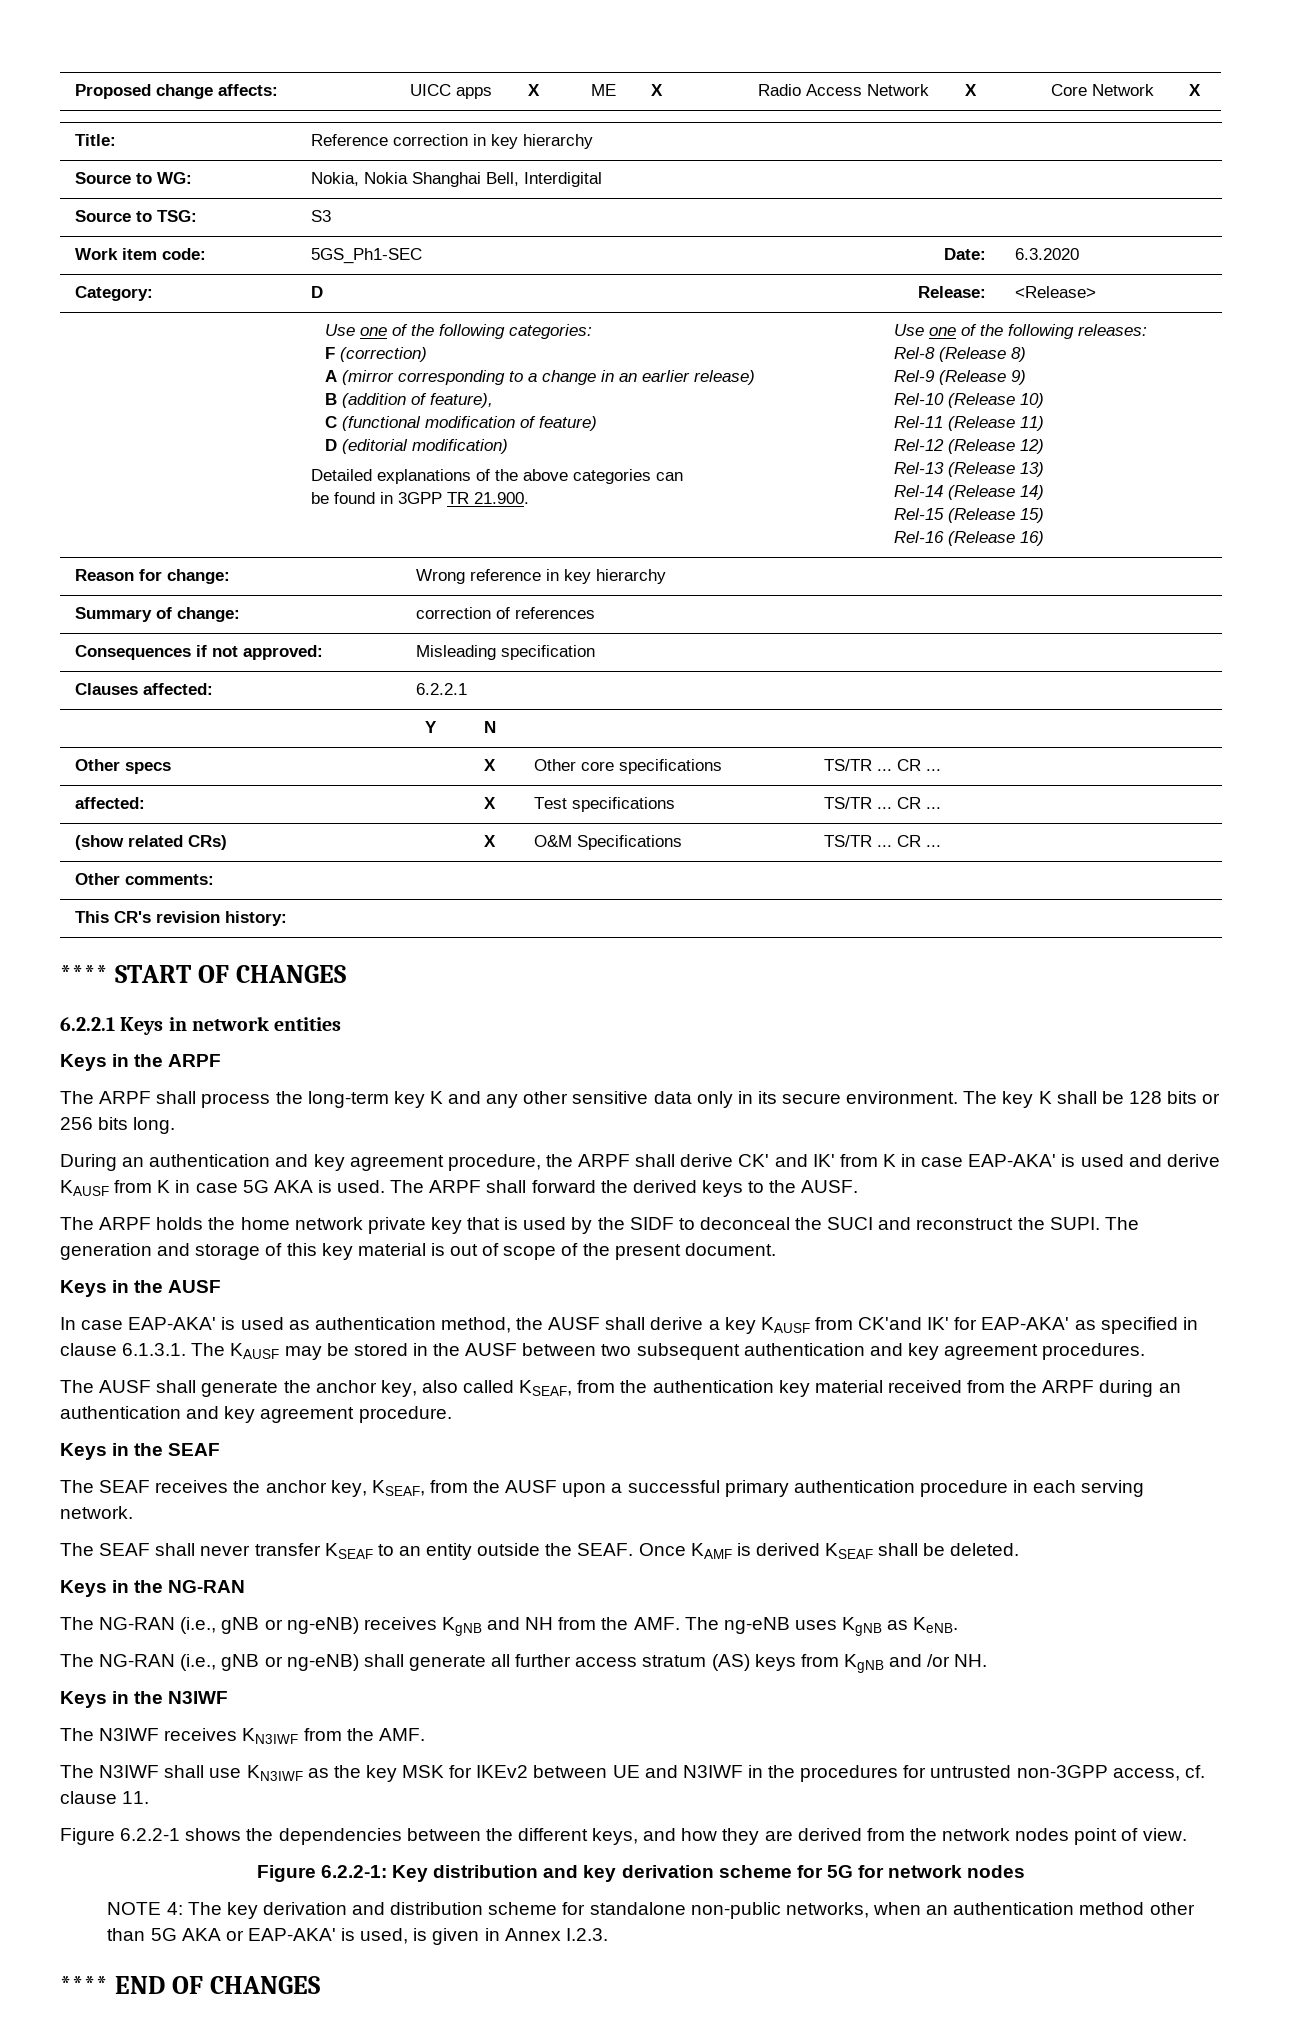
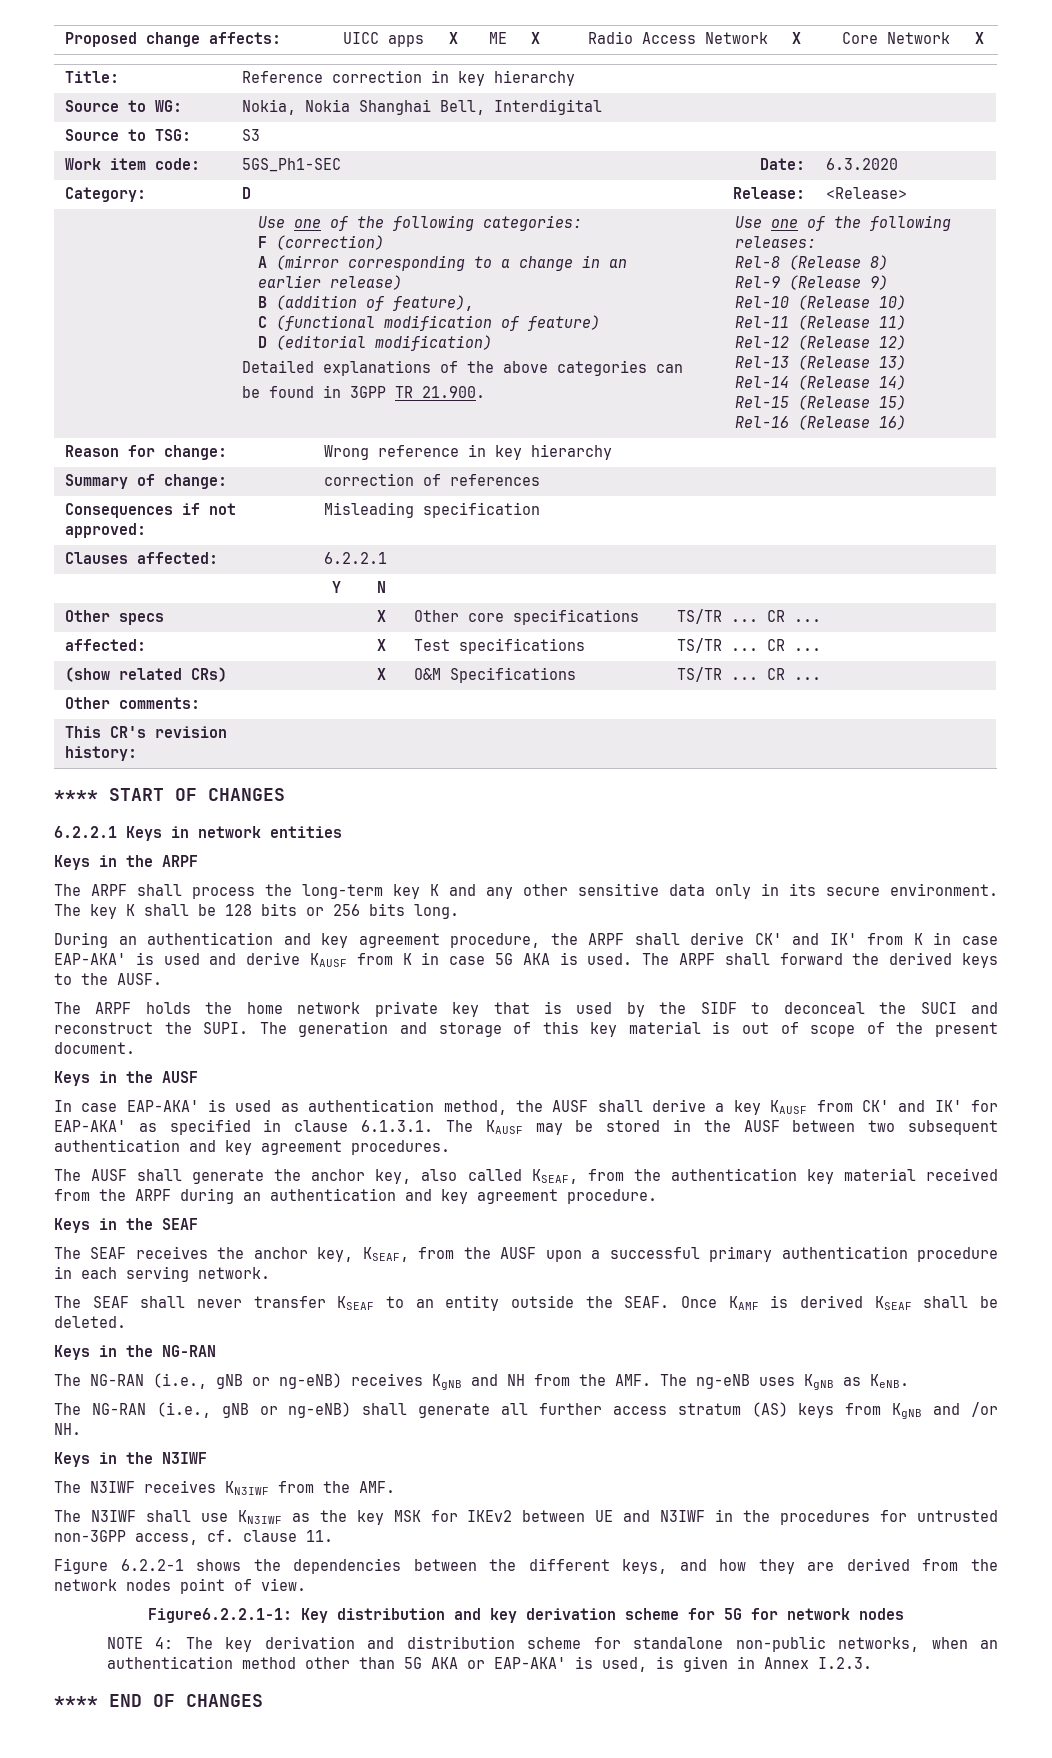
[858,1317,923,1330] CK'and -> [861,1100,926,1112] CK' and
[256,1865,387,1882] Figure 6.2.2-1: -> [148,1608,292,1623] Figure6.2.2.1-1:

